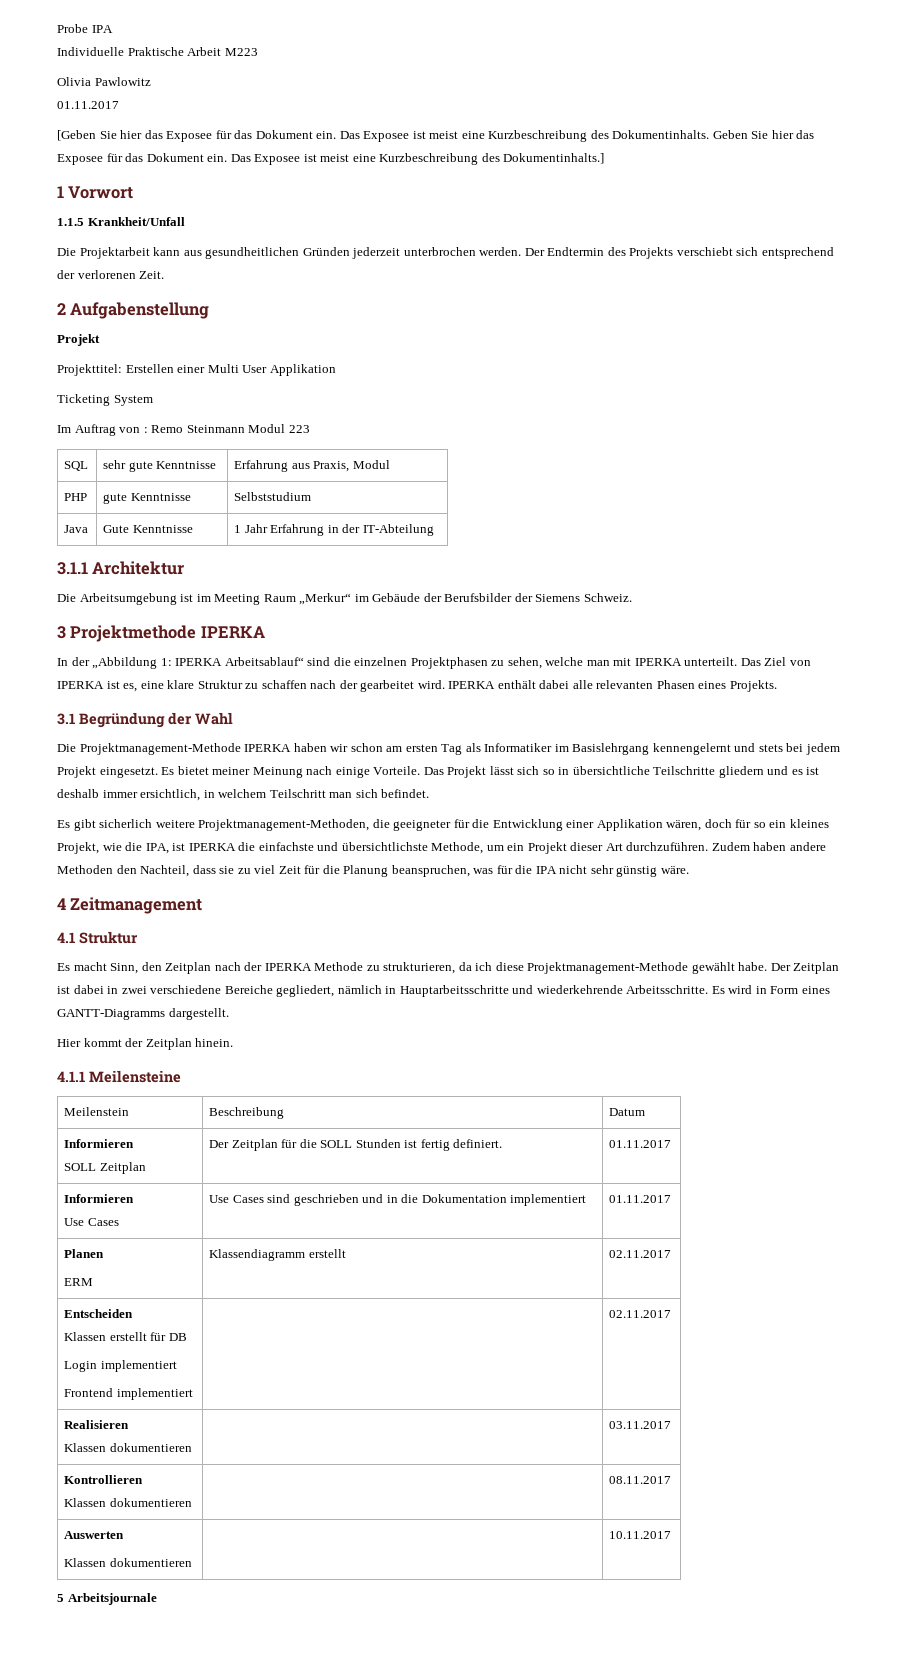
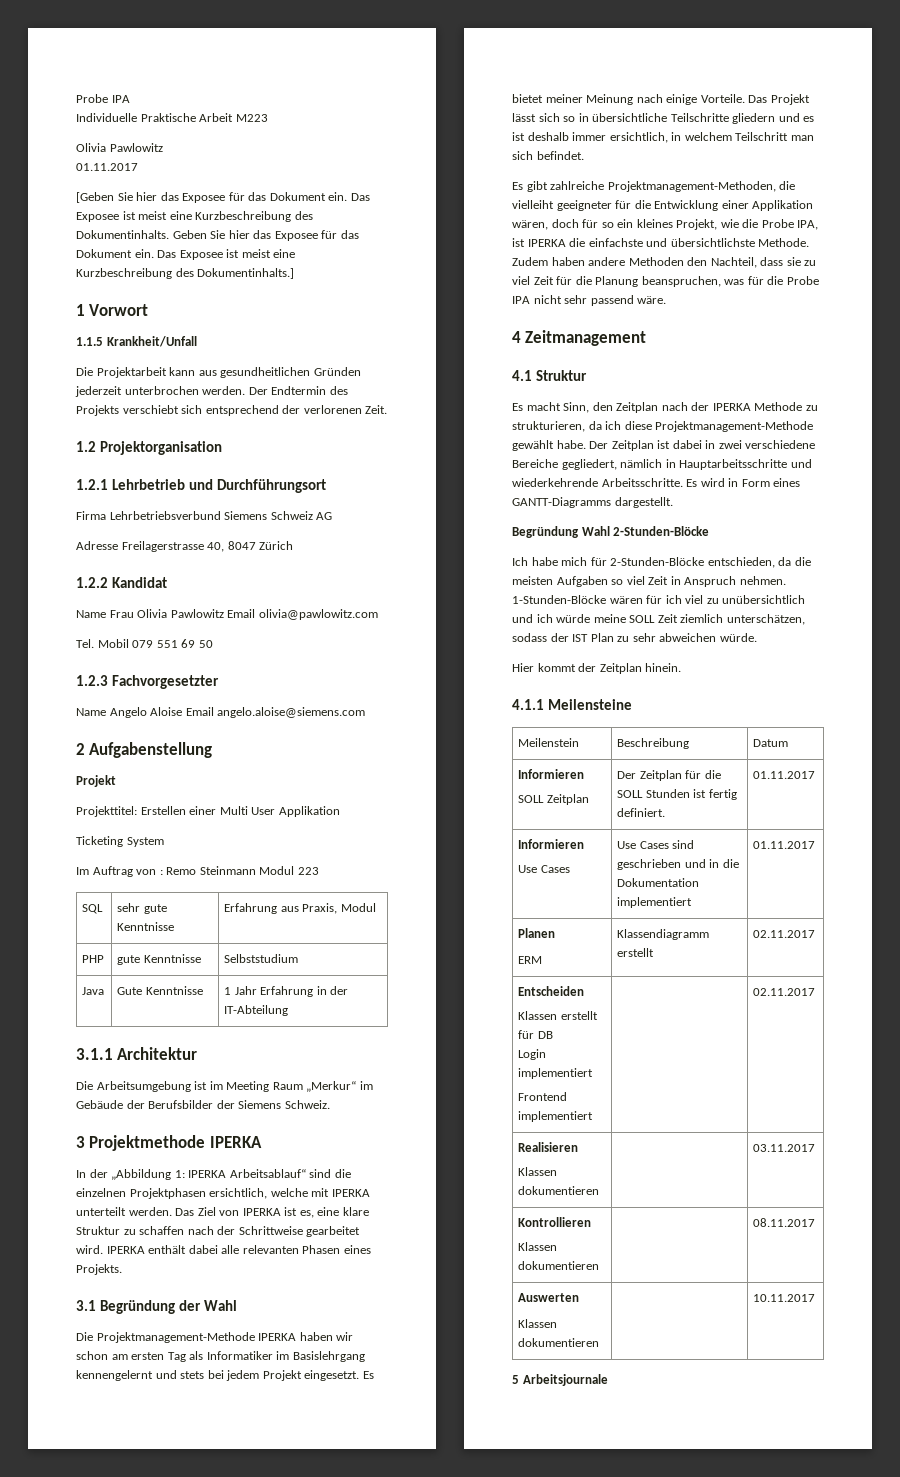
(165, 275) none -> [76,441,223,455] [76,479,327,493] [76,511,333,520] [76,541,294,552] [76,577,168,588] [76,609,378,620] [76,639,213,648] [76,675,220,689] [76,707,366,718] // 1.2 Projektorganisation // 1.2.1 Lehrbetrieb und Durchführungsort // Firma Lehrbetriebsverbund Siemens Schweiz AG // Adresse Freilagerstrasse 40, 8047 Zürich // 1.2.2 Kandidat // Name Frau Olivia Pawlowitz Email olivia@pawlowitz.com // Tel. Mobil 079 551 69 50 // 1.2.3 Fachvorgesetzter // Name Angelo Aloise Email angelo.aloise@siemens.com
[491,657,738,669] zu sehen, welche man mit IPERKA unterteilt. -> [209,1188,370,1199] [76,1207,172,1216] ersichtlich, welche mit IPERKA unterteilt werden.
(358, 684) none -> [238,1226,303,1235] Schrittweise
[99,819,195,828] sicherlich weitere -> [550,181,605,190] zahlreiche
(390, 823) none -> [512,200,554,209] vielleiht
(143, 846) none -> [761,219,794,228] Probe
[431,842,709,854] Methode, um ein Projekt dieser Art durchzuführen. -> [758,238,810,247] Methode.
(533, 869) none -> [786,276,819,285] Probe
[616,866,658,877] günstig -> [590,295,634,306] passend
(229, 1014) none -> [512,526,710,538] [512,557,811,568] [512,576,786,587] [512,595,806,604] [512,614,805,625] [512,633,757,642] // Begründung Wahl 2-Stunden-Blöcke // Ich habe mich für 2-Stunden-Blöcke entschieden, da die meisten Aufgaben so viel Zeit in Anspruch nehmen. 1-Stunden-Blöcke wären für ich viel zu unübersichtlich und ich würde meine SOLL Zeit ziemlich unterschätzen, sodass der IST Plan zu sehr abweichen würde.

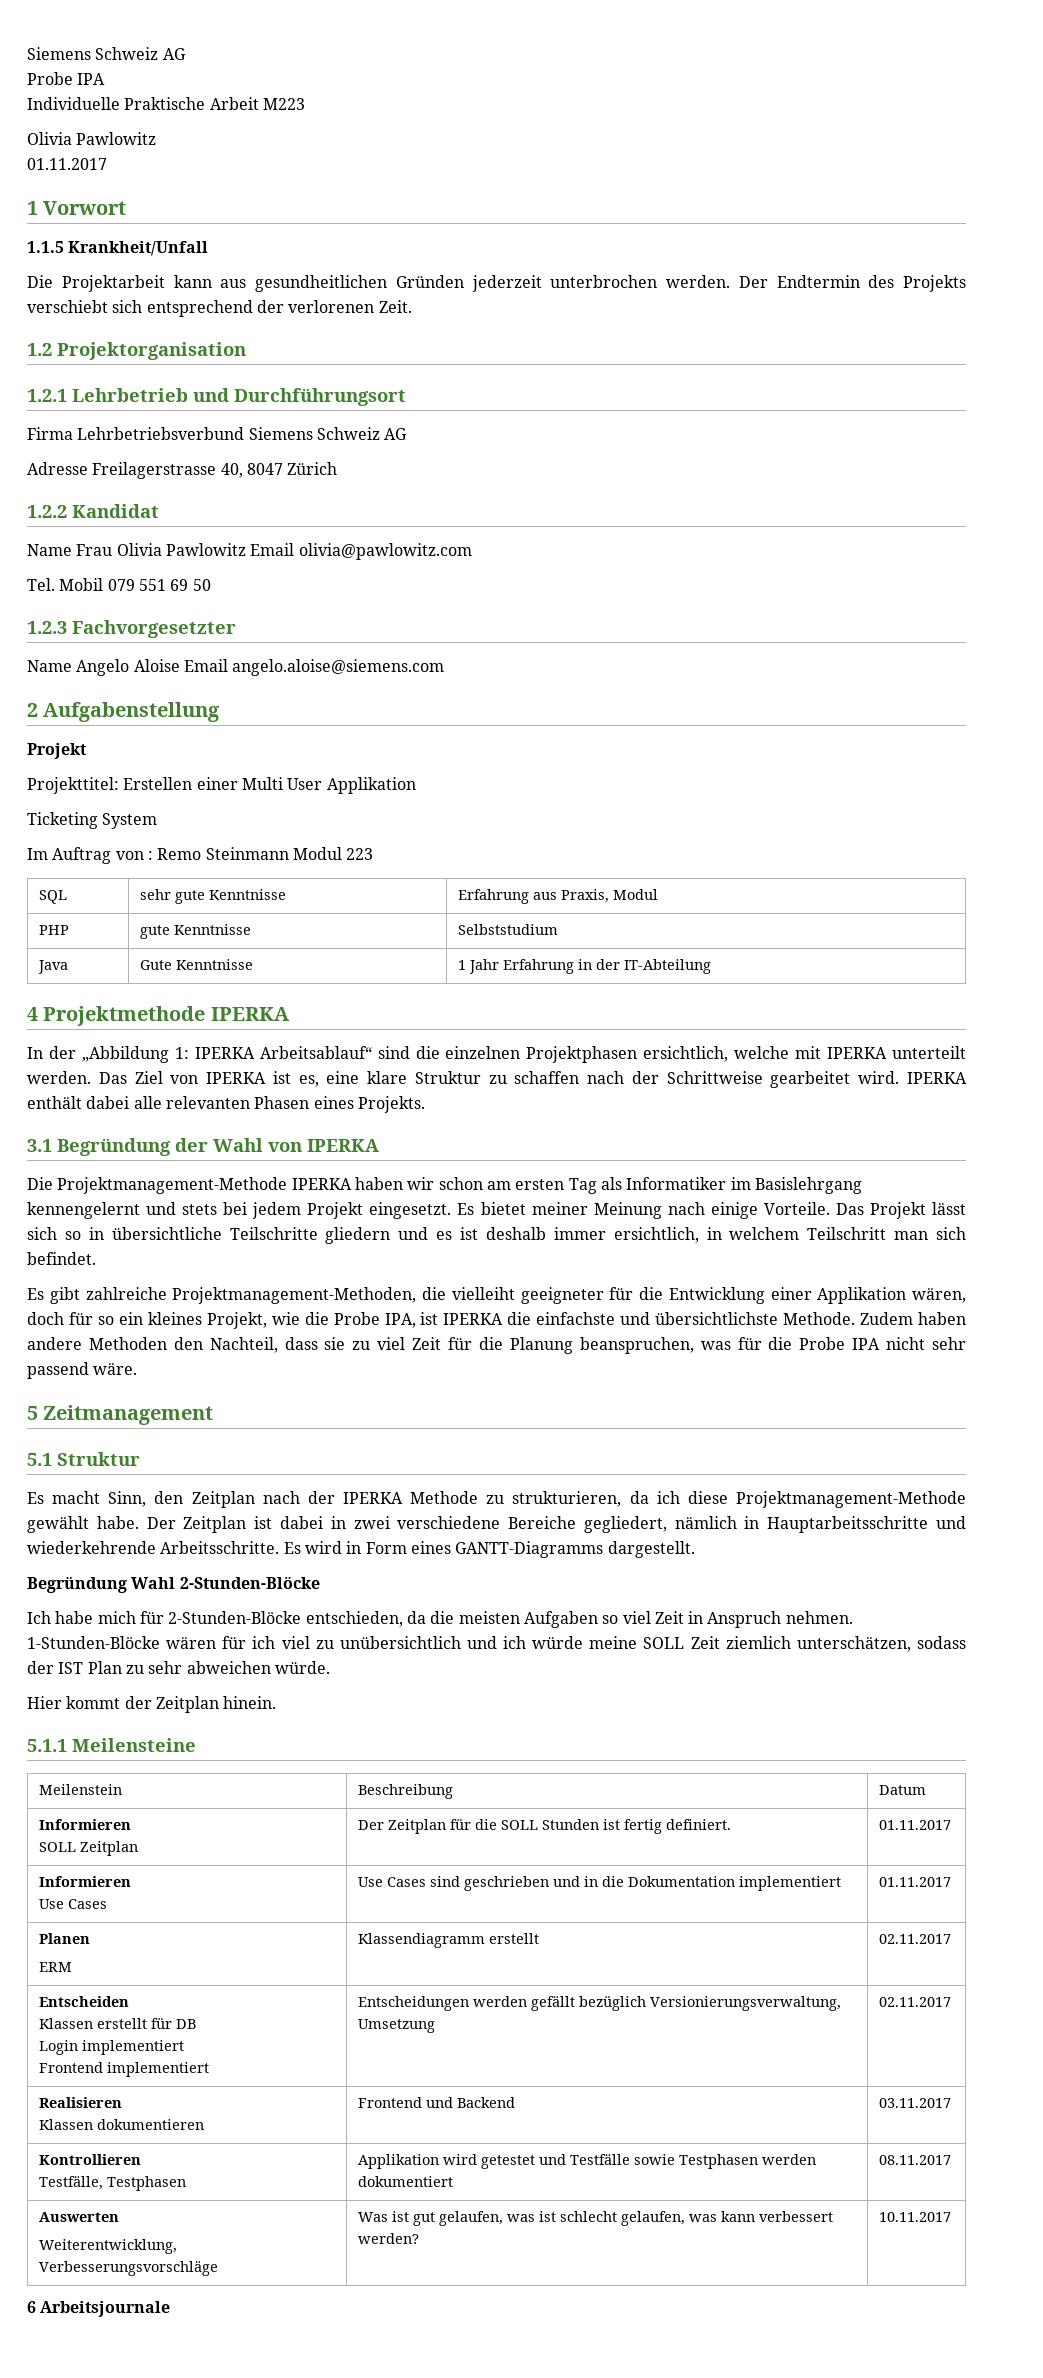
(76, 98) none -> [27,47,186,60] Siemens Schweiz AG //
[76,192,370,203] [76,211,313,222] [76,230,359,241] [76,249,296,260] [76,268,295,279] // [Geben Sie hier das Exposee für das Dokument ein. Das Exposee ist meist eine Kurzbeschreibung des Dokumentinhalts. Geben Sie hier das Exposee für das Dokument ein. Das Exposee ist meist eine Kurzbeschreibung des Dokumentinhalts.] -> (107, 164) none
[76,1047,198,1060] [76,1081,373,1092] [76,1100,330,1109] [76,1136,85,1148] 3.1.1 Architektur // Die Arbeitsumgebung ist im Meeting Raum „Merkur“ im Gebäude der Berufsbilder der Siemens Schweiz. // 3 -> [27,1007,38,1021] 4
(238, 1305) none -> [268,1139,379,1152] von IPERKA
[512,331,521,343] 4 -> [27,1406,38,1420] 5
[512,370,532,381] 4.1 -> [27,1453,52,1466] 5.1
[512,699,544,710] 4.1.1 -> [27,1739,67,1752] 5.1.1
(594, 1116) none -> [358,1996,842,2011] [358,2019,436,2033] Entscheidungen werden gefällt bezüglich Versionierungsverwaltung, Umsetzung
(600, 1190) none -> [358,2097,516,2108] Frontend und Backend
[518,1242,558,1251] [518,1261,600,1270] [753,1218,816,1227] [518,1293,580,1302] [518,1319,558,1328] [518,1338,600,1347] Klassen dokumentieren | | 08.11.2017 // Auswerten // Klassen dokumentieren | -> [39,2176,187,2191] [358,2154,817,2169] [358,2176,454,2187] [879,2155,952,2165] [39,2212,120,2222] [39,2239,178,2254] [39,2261,219,2276] [358,2211,834,2226] [358,2233,420,2244] Testfälle, Testphasen | Applikation wird getestet und Testfälle sowie Testphasen werden dokumentiert | 08.11.2017 // Auswerten // Weiterentwicklung, Verbesserungsvorschläge | Was ist gut gelaufen, was ist schlecht gelaufen, was kann verbessert werden?
[512,1375,519,1384] 5 -> [27,2301,36,2313] 6

